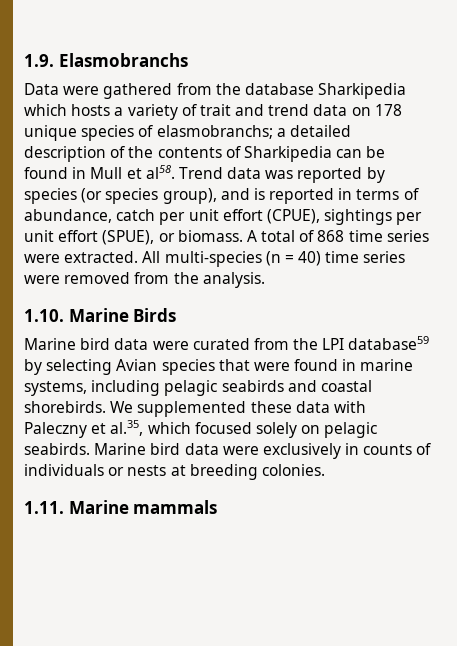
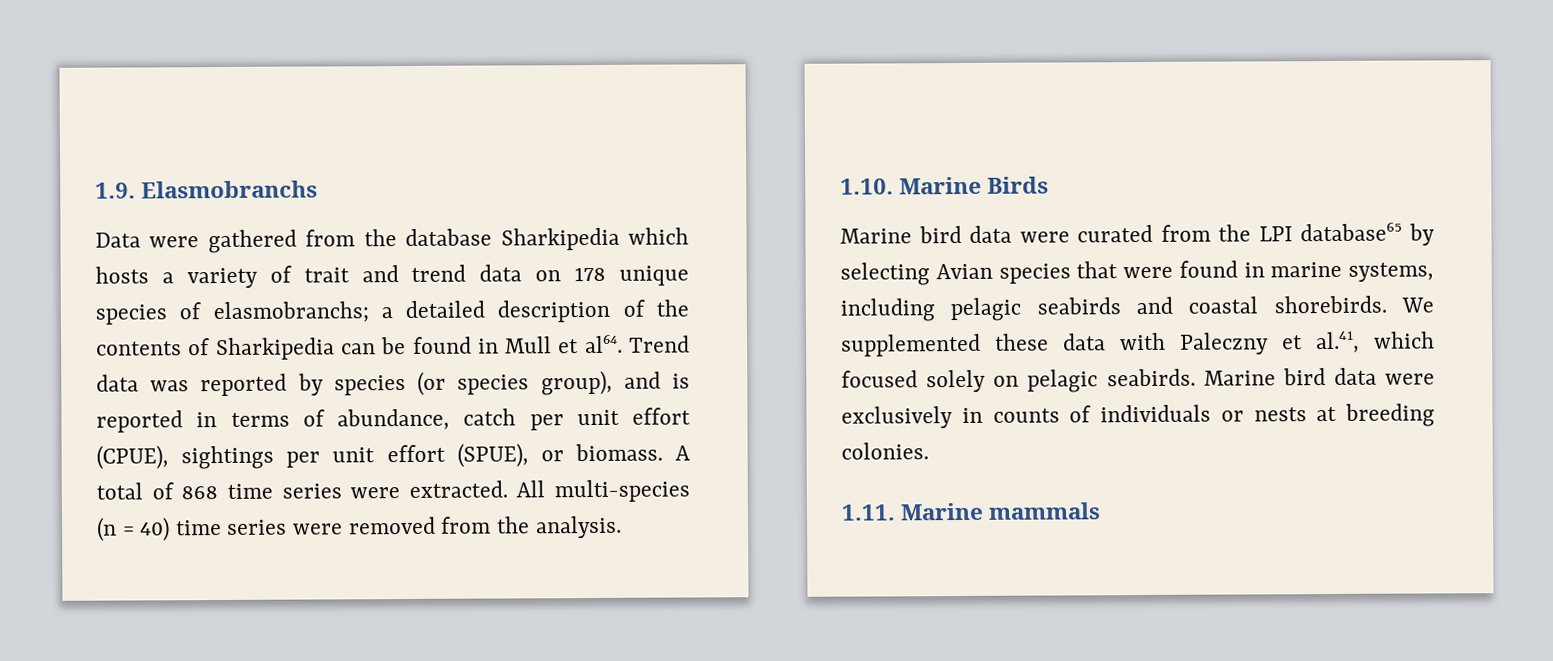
[145,165,175,179] al58. -> [584,334,623,354] al64.
[348,336,430,350] database59 -> [1300,222,1403,242] database65
[110,420,144,436] al.35, -> [1316,330,1360,354] al.41,

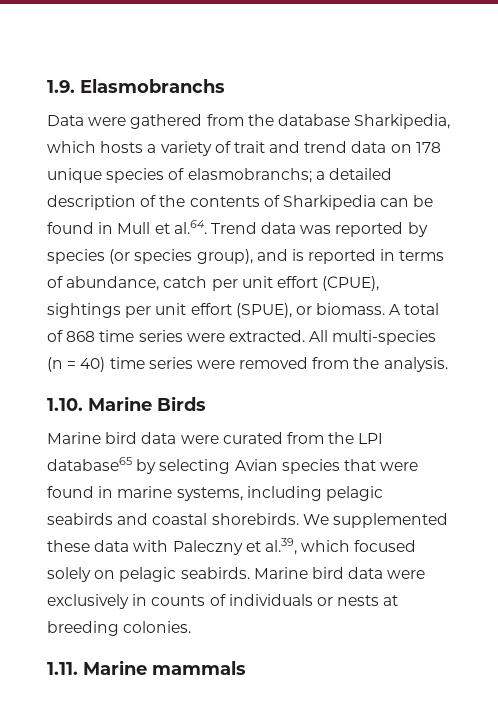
[500,227,620,251] Sharkipedia -> [354,114,451,129] Sharkipedia,
[584,334,623,354] al64. -> [173,220,207,234] al.64.
[1316,330,1360,354] al.41, -> [264,538,297,555] al.39,

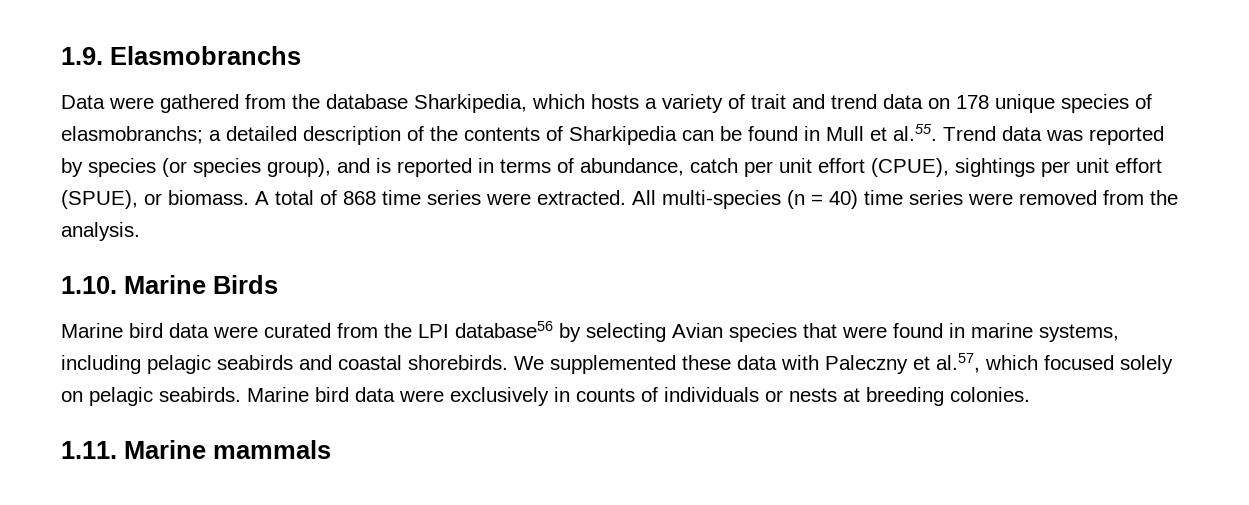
[173,220,207,234] al.64. -> [893,124,937,141] al.55.
[47,457,132,471] database65 -> [455,321,553,338] database56
[264,538,297,555] al.39, -> [936,353,980,373] al.57,

